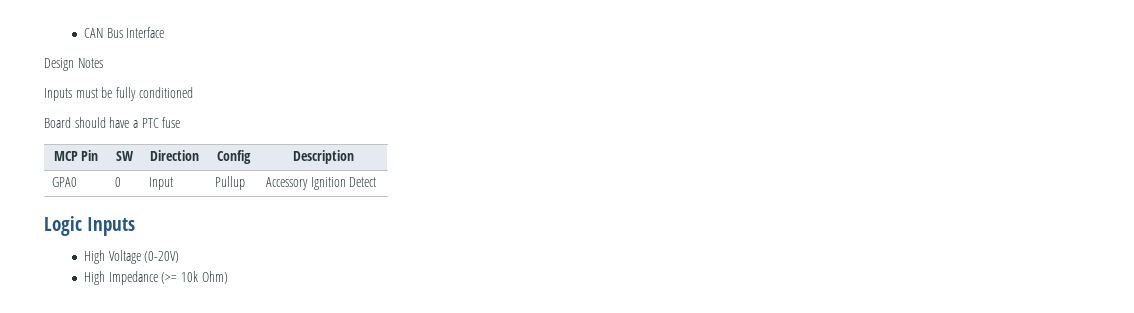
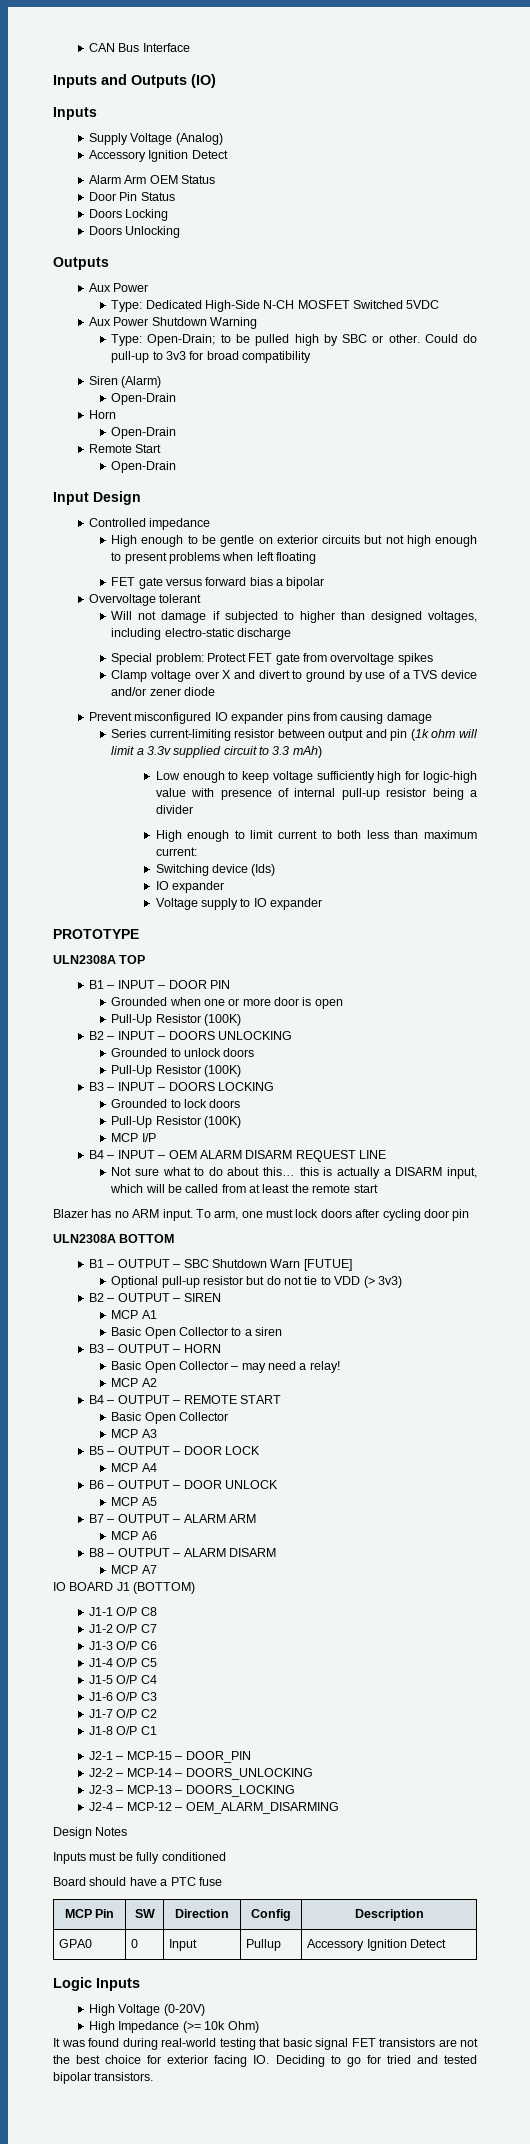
(165, 32) none -> [53,74,216,88] [53,107,97,120] [88,133,223,145] [88,150,228,162] [88,175,216,184] [88,192,175,201] [88,209,169,221] [88,226,181,238] [53,257,109,270] [88,283,149,292] [111,300,440,312] [88,317,258,329] [111,334,477,346] [111,351,312,363] [88,376,162,388] [111,393,177,405] [88,410,116,419] [111,427,177,439] [88,444,162,453] [111,461,177,473] [53,491,141,505] [88,518,211,530] [111,535,477,547] [111,552,317,564] [111,577,325,589] [88,594,202,606] [111,611,478,623] [111,628,291,640] [111,653,433,665] [111,670,478,682] [111,687,215,696] [88,712,432,724] [111,729,479,741] [111,746,322,758] [155,771,477,783] [155,788,477,800] [155,805,193,814] [155,830,477,842] [155,847,197,856] [155,864,276,876] [155,881,225,893] [155,898,323,910] [53,929,139,939] [53,955,146,964] [88,980,230,989] [111,997,343,1009] [111,1014,241,1026] [88,1031,292,1040] [111,1048,255,1057] [111,1065,241,1077] [88,1082,274,1091] [111,1099,241,1108] [111,1116,241,1128] [111,1133,156,1142] [88,1150,386,1162] [111,1167,478,1179] [110,1184,378,1193] [53,1209,470,1221] [53,1234,175,1243] [88,1259,352,1271] [111,1276,402,1288] [88,1293,221,1302] [111,1310,157,1319] [111,1327,283,1339] [88,1344,221,1353] [111,1361,340,1373] [111,1378,157,1387] [88,1395,281,1404] [111,1412,228,1424] [111,1429,157,1438] [88,1446,260,1455] [111,1463,157,1472] [88,1480,278,1489] [111,1497,157,1506] [88,1514,256,1523] [111,1531,157,1540] [88,1548,276,1557] [111,1565,157,1574] [53,1582,196,1594] [88,1607,157,1616] [88,1624,157,1633] [88,1641,157,1650] [88,1658,157,1667] [88,1675,157,1684] [88,1692,157,1701] [88,1709,157,1718] [88,1726,157,1735] [88,1751,251,1763] [88,1768,313,1780] [88,1785,295,1797] [88,1802,339,1814] // Inputs and Outputs (IO) // Inputs // Supply Voltage (Analog) // Accessory Ignition Detect // Alarm Arm OEM Status // Door Pin Status // Doors Locking // Doors Unlocking // Outputs // Aux Power // Type: Dedicated High-Side N-CH MOSFET Switched 5VDC // Aux Power Shutdown Warning // Type: Open-Drain; to be pulled high by SBC or other. Could do pull-up to 3v3 for broad compatibility // Siren (Alarm) // Open-Drain // Horn // Open-Drain // Remote Start // Open-Drain // Input Design // Controlled impedance // High enough to be gentle on exterior circuits but not high enough to present problems when left floating // FET gate versus forward bias a bipolar // Overvoltage tolerant // Will not damage if subjected to higher than designed voltages, including electro-static discharge // Special problem: Protect FET gate from overvoltage spikes // Clamp voltage over X and divert to ground by use of a TVS device and/or zener diode // Prevent misconfigured IO expander pins from causing damage // Series current-limiting resistor between output and pin (1k ohm will limit a 3.3v supplied circuit to 3.3 mAh) // Low enough to keep voltage sufficiently high for logic-high value with presence of internal pull-up resistor being a divider // High enough to limit current to both less than maximum current: // Switching device (Ids) // IO expander // Voltage supply to IO expander // PROTOTYPE // ULN2308A TOP // B1 – INPUT – DOOR PIN // Grounded when one or more door is open // Pull-Up Resistor (100K) // B2 – INPUT – DOORS UNLOCKING // Grounded to unlock doors // Pull-Up Resistor (100K) // B3 – INPUT – DOORS LOCKING // Grounded to lock doors // Pull-Up Resistor (100K) // MCP I/P // B4 – INPUT – OEM ALARM DISARM REQUEST LINE // Not sure what to do about this… this is actually a DISARM input, which will be called from at least the remote start // Blazer has no ARM input. To arm, one must lock doors after cycling door pin // ULN2308A BOTTOM // B1 – OUTPUT – SBC Shutdown Warn [FUTUE] // Optional pull-up resistor but do not tie to VDD (> 3v3) // B2 – OUTPUT – SIREN // MCP A1 // Basic Open Collector to a siren // B3 – OUTPUT – HORN // Basic Open Collector – may need a relay! // MCP A2 // B4 – OUTPUT – REMOTE START // Basic Open Collector // MCP A3 // B5 – OUTPUT – DOOR LOCK // MCP A4 // B6 – OUTPUT – DOOR UNLOCK // MCP A5 // B7 – OUTPUT – ALARM ARM // MCP A6 // B8 – OUTPUT – ALARM DISARM // MCP A7 // IO BOARD J1 (BOTTOM) // J1-1 O/P C8 // J1-2 O/P C7 // J1-3 O/P C6 // J1-4 O/P C5 // J1-5 O/P C4 // J1-6 O/P C3 // J1-7 O/P C2 // J1-8 O/P C1 // J2-1 – MCP-15 – DOOR_PIN // J2-2 – MCP-14 – DOORS_UNLOCKING // J2-3 – MCP-13 – DOORS_LOCKING // J2-4 – MCP-12 – OEM_ALARM_DISARMING
(228, 277) none -> [53,2038,478,2050] [53,2055,478,2067] [53,2072,154,2084] // It was found during real-world testing that basic signal FET transistors are not the best choice for exterior facing IO. Deciding to go for tried and tested bipolar transistors.

